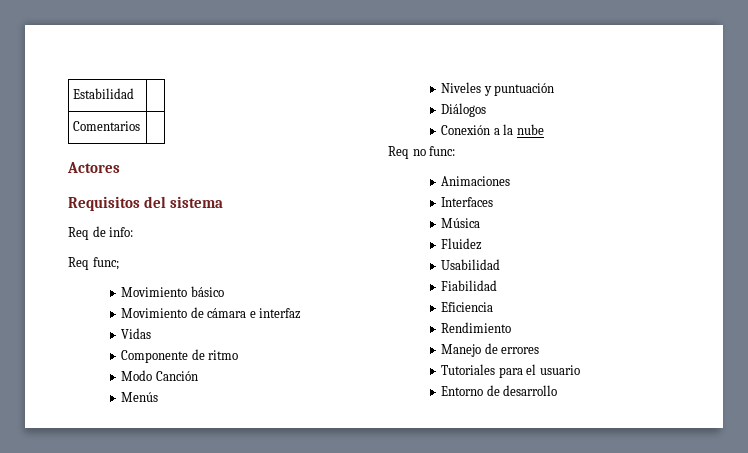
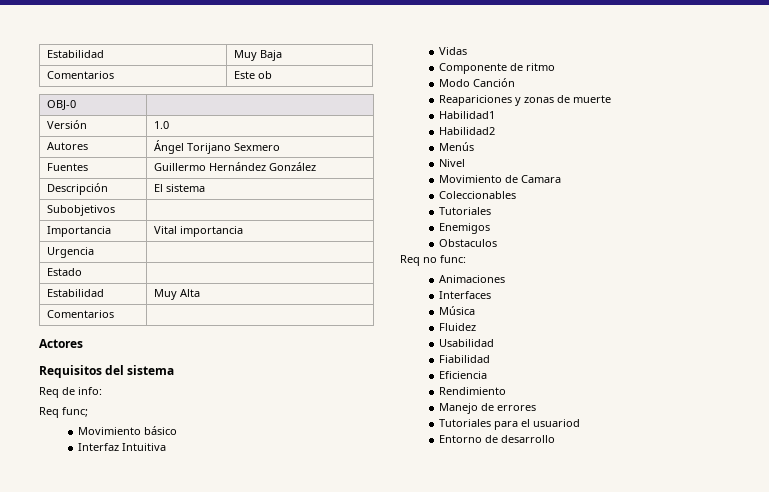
[73,88,135,99] Estabilidad | -> [47,50,105,58] [234,50,283,61] [47,71,115,79] [234,71,273,79] [47,100,77,110] [47,120,88,129] [154,121,170,129] [47,142,89,150] [154,140,281,154] [47,163,89,171] [154,162,317,171] [47,183,109,195] [154,184,206,192] [47,205,116,216] [47,226,112,237] [154,226,244,237] [47,247,95,258] [47,268,83,276] [47,289,105,297] [154,289,201,300] Estabilidad | Muy Baja // Comentarios | Este ob // OBJ-0 | // Versión | 1.0 // Autores | Ángel Torijano Sexmero // Fuentes | Guillermo Hernández González // Descripción | El sistema // Subobjetivos | // Importancia | Vital importancia // Urgencia | // Estado | // Estabilidad | Muy Alta
[121,307,302,319] Movimiento de cámara e interfaz -> [78,443,167,451] Interfaz Intuitiva
[121,392,159,402] [441,82,555,96] [441,103,487,117] [441,124,544,135] Menús // Niveles y puntuación // Diálogos // Conexión a la nube -> [439,95,612,106] [439,111,496,119] [439,127,496,135] [439,142,475,151] [439,159,466,167] [439,175,562,183] [439,191,517,199] [439,207,492,215] [439,223,491,234] [439,239,498,247] Reapariciones y zonas de muerte // Habilidad1 // Habilidad2 // Menús // Nivel // Movimiento de Camara // Coleccionables // Tutoriales // Enemigos // Obstaculos
[539,365,580,375] usuario -> [533,419,581,427] usuariod

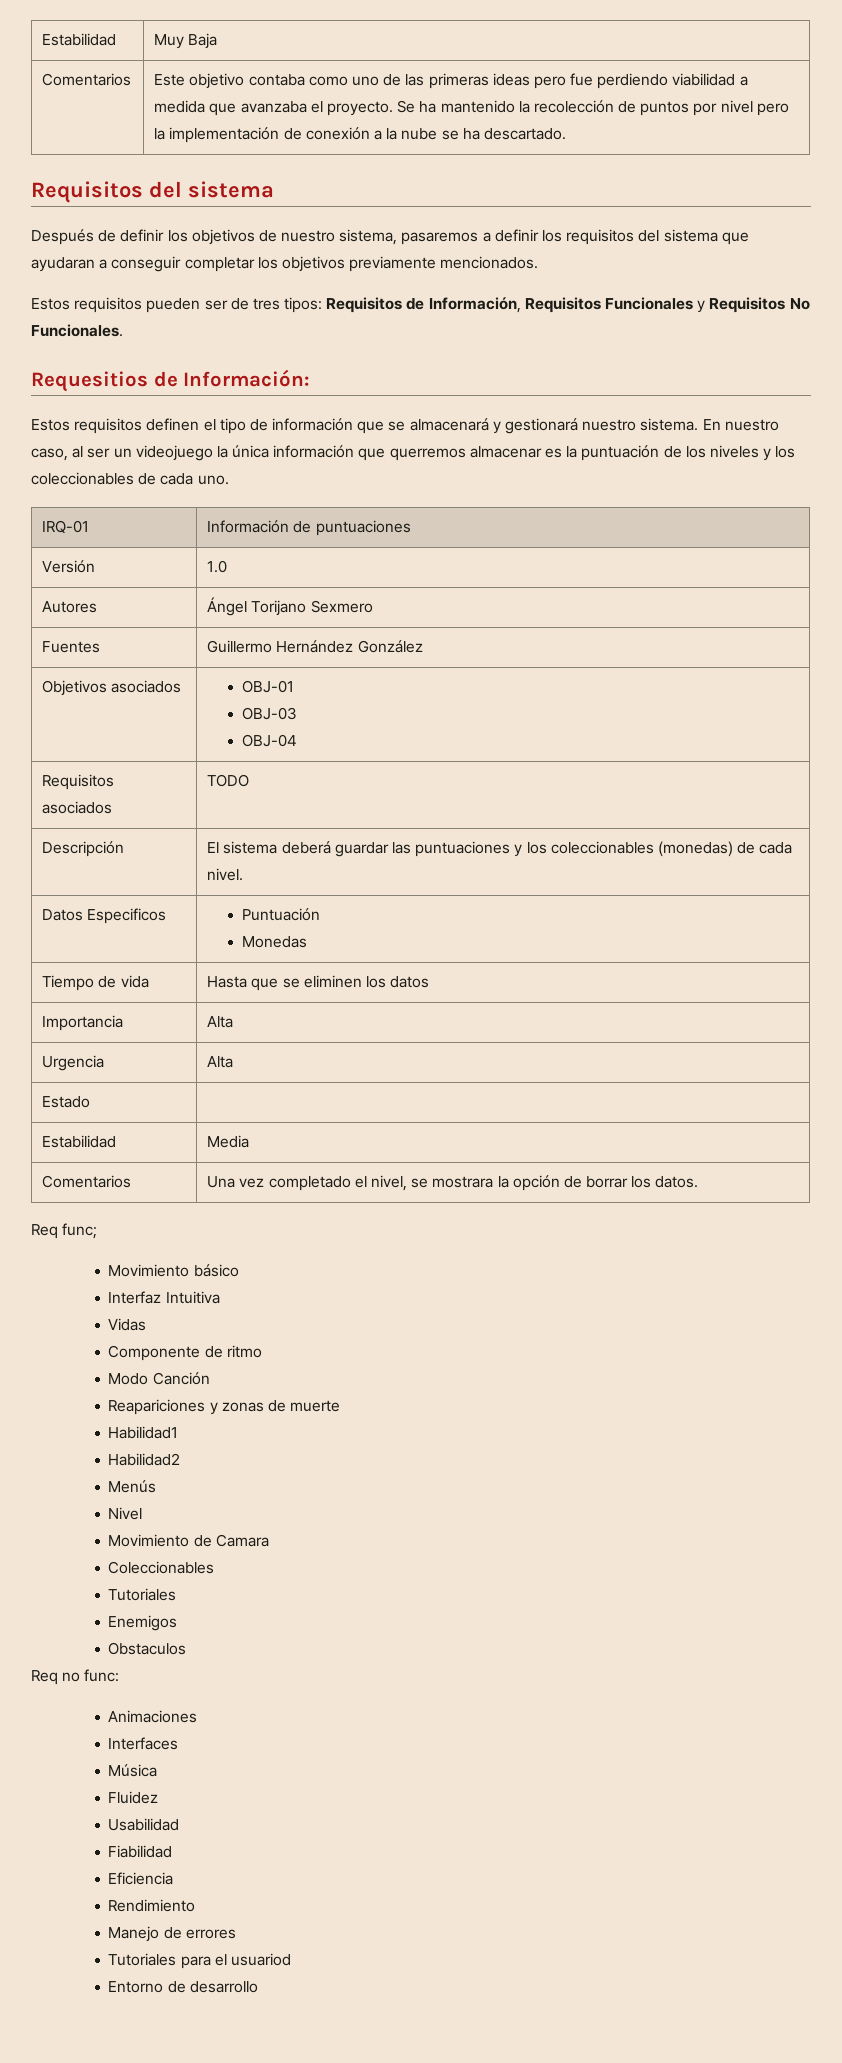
[258,71,273,79] [47,100,77,110] ob // OBJ-0 | -> [189,73,748,89] [154,100,789,116] [154,127,566,143] [31,181,274,203] [31,229,749,245] [31,256,539,272] [31,297,810,313] [31,324,123,337] [31,369,311,392] [31,418,779,434] [31,445,796,461] [31,472,229,485] [42,520,90,534] [207,520,411,536] objetivo contaba como uno de las primeras ideas pero fue perdiendo viabilidad a medida que avanzaba el proyecto. Se ha mantenido la recolección de puntos por nivel pero la implementación de conexión a la nube se ha descartado. // Requisitos del sistema // Después de definir los objetivos de nuestro sistema, pasaremos a definir los requisitos del sistema que ayudaran a conseguir completar los objetivos previamente mencionados. // Estos requisitos pueden ser de tres tipos: Requisitos de Información, Requisitos Funcionales y Requisitos No Funcionales. // Requesitios de Información: // Estos requisitos definen el tipo de información que se almacenará y gestionará nuestro sistema. En nuestro caso, al ser un videojuego la única información que querremos almacenar es la puntuación de los niveles y los coleccionables de cada uno. // IRQ-01 | Información de puntuaciones
[47,183,109,195] [154,184,206,192] [47,205,116,216] Descripción | El sistema // Subobjetivos | -> [42,680,182,696] [242,680,295,693] [242,707,298,720] [242,734,298,747] [42,774,115,790] [42,801,113,814] [207,774,250,787] [42,841,125,857] [207,841,793,857] [207,868,244,881] [42,908,167,924] [242,908,321,921] [242,936,308,948] [42,975,149,991] [207,975,430,991] Objetivos asociados | OBJ-01 // OBJ-03 // OBJ-04 // Requisitos asociados | TODO // Descripción | El sistema deberá guardar las puntuaciones y los coleccionables (monedas) de cada nivel. // Datos Especificos | Puntuación // Monedas // Tiempo de vida | Hasta que se eliminen los datos
[154,226,244,237] Vital importancia -> [207,1016,234,1028] Alta
(95, 252) none -> [207,1056,234,1068] Alta
[154,289,201,300] [47,310,115,318] [39,339,83,348] [39,365,175,378] [39,387,102,398] Muy Alta // Comentarios | // Actores // Requisitos del sistema // Req de info: -> [207,1135,250,1148] [42,1175,132,1188] [207,1175,699,1191] Media // Comentarios | Una vez completado el nivel, se mostrara la opción de borrar los datos.

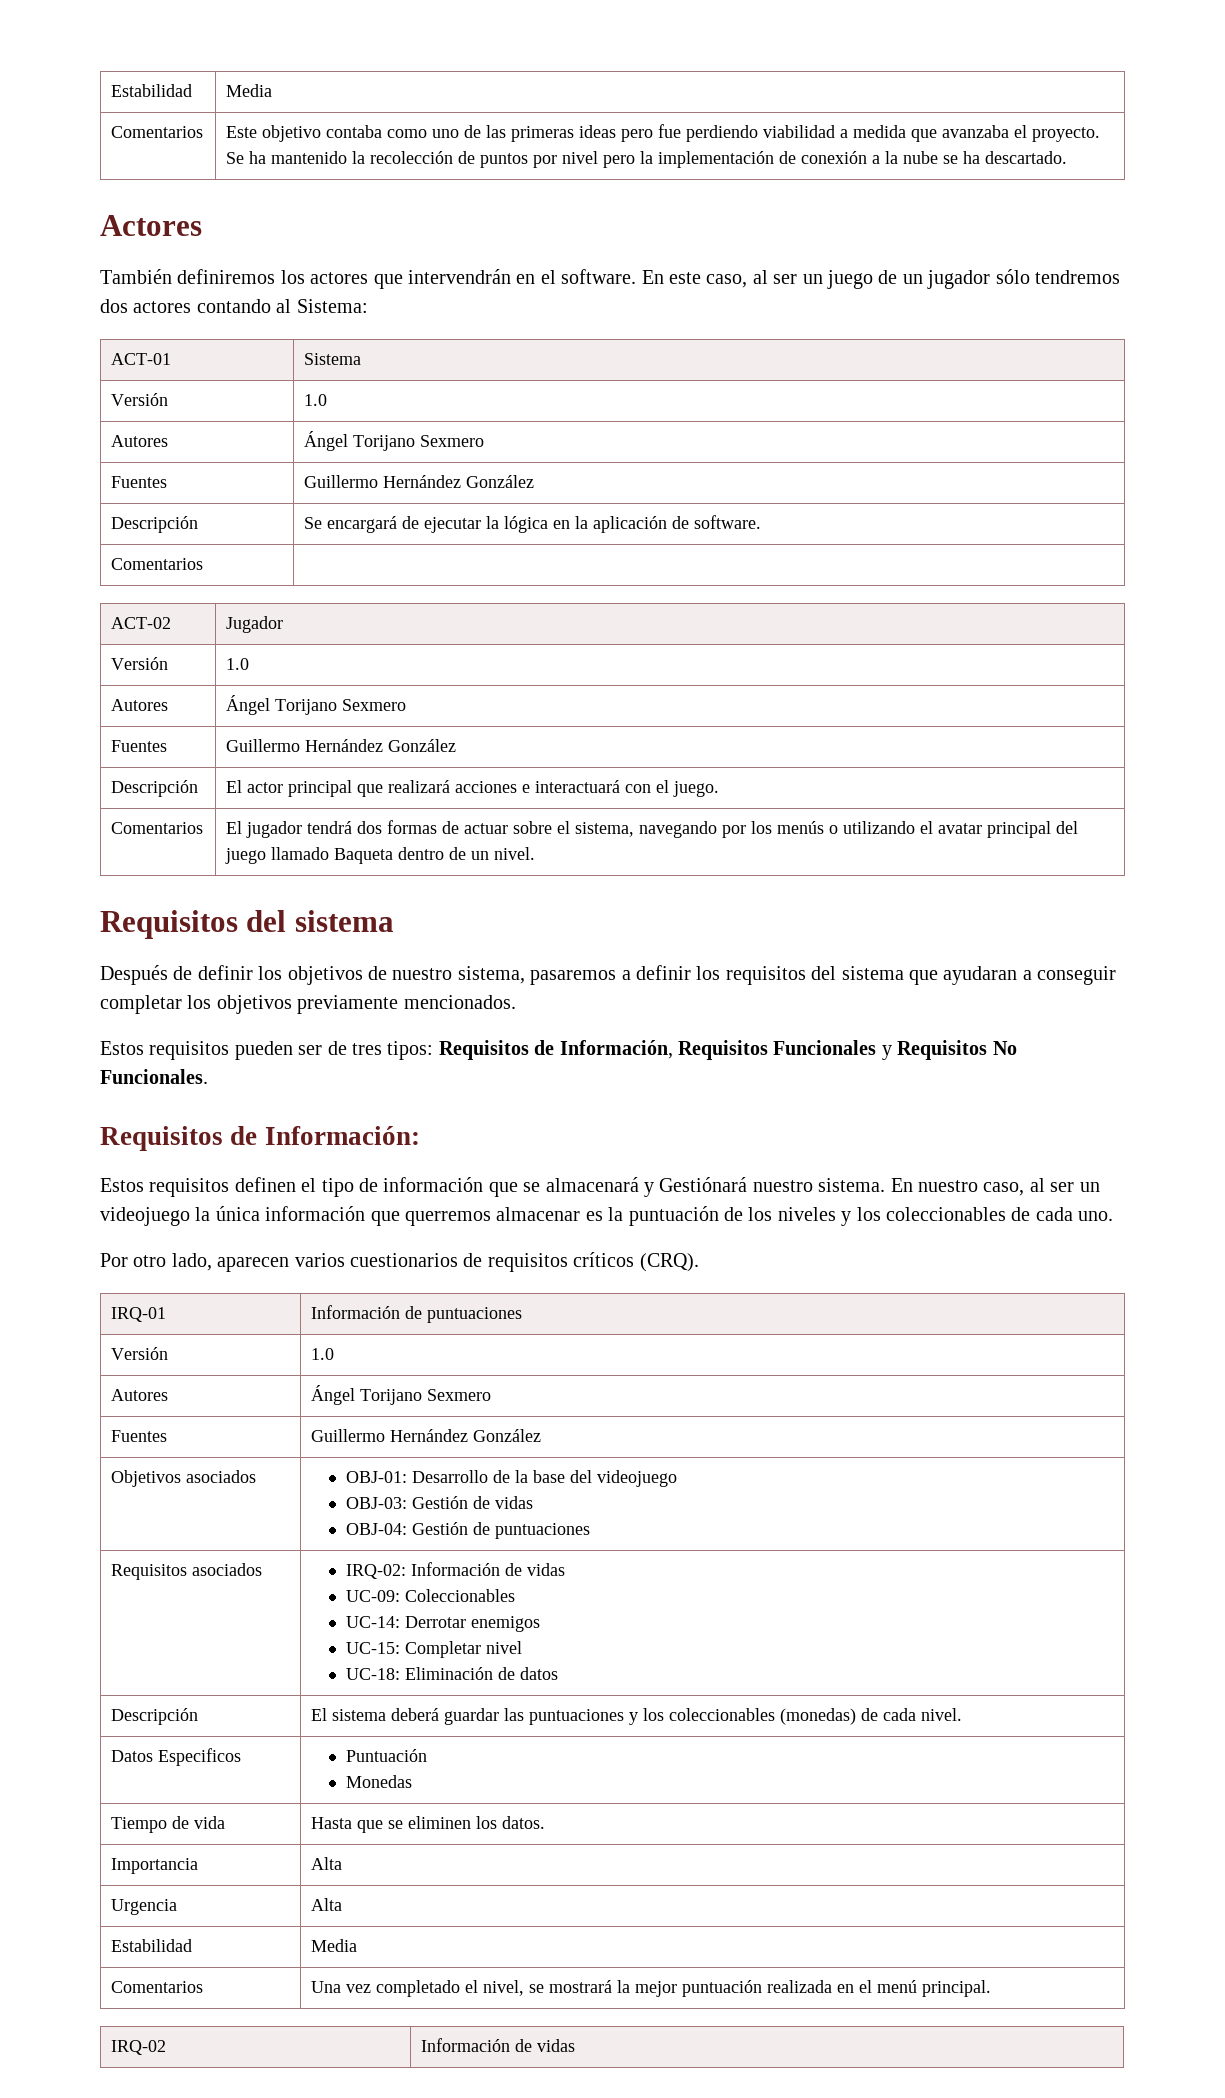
[42,33,117,46] [154,33,218,49] Estabilidad | Muy Baja -> [111,84,193,97] [226,84,273,97] Estabilidad | Media
(566, 134) none -> [100,215,202,236] [100,269,1120,289] [100,299,368,313] [111,353,172,365] [304,353,362,365] [111,393,169,406] [304,394,328,406] [111,435,169,447] [304,431,485,451] [111,476,168,488] [304,475,535,488] [111,516,199,533] [304,515,762,533] [111,558,204,570] [111,617,172,629] [226,616,284,633] [111,657,169,670] [226,658,250,670] [111,699,169,711] [226,695,407,715] [111,740,168,752] [226,739,457,752] [111,780,199,797] [226,780,720,797] [111,822,204,834] [226,820,1079,838] [225,847,536,864] // Actores // También definiremos los actores que intervendrán en el software. En este caso, al ser un juego de un jugador sólo tendremos dos actores contando al Sistema: // ACT-01 | Sistema // Versión | 1.0 // Autores | Ángel Torijano Sexmero // Fuentes | Guillermo Hernández González // Descripción | Se encargará de ejecutar la lógica en la aplicación de software. // Comentarios | // ACT-02 | Jugador // Versión | 1.0 // Autores | Ángel Torijano Sexmero // Fuentes | Guillermo Hernández González // Descripción | El actor principal que realizará acciones e interactuará con el juego. // Comentarios | El jugador tendrá dos formas de actuar sobre el sistema, navegando por los menús o utilizando el avatar principal del juego llamado Baqueta dentro de un nivel.
[31,371,148,392] Requesitios -> [100,1126,223,1151] Requisitos
[505,418,579,434] gestionará -> [659,1177,748,1192] Gestiónará
(229, 480) none -> [100,1252,699,1272] // Por otro lado, aparecen varios cuestionarios de requisitos críticos (CRQ).
[242,680,295,693] [242,707,298,720] [242,734,298,747] [42,774,115,790] [42,801,113,814] [207,774,250,787] OBJ-01 // OBJ-03 // OBJ-04 // Requisitos asociados | TODO -> [345,1470,677,1487] [345,1496,533,1509] [345,1522,590,1539] [111,1563,263,1580] [345,1562,565,1579] [345,1589,515,1602] [345,1616,540,1632] [345,1641,522,1658] [345,1667,558,1680] OBJ-01: Desarrollo de la base del videojuego // OBJ-03: Gestión de vidas // OBJ-04: Gestión de puntuaciones // Requisitos asociados | IRQ-02: Información de vidas // UC-09: Coleccionables // UC-14: Derrotar enemigos // UC-15: Completar nivel // UC-18: Eliminación de datos
[390,976,430,988] datos -> [502,1816,546,1829] datos.
[42,1096,91,1108] // Estado | -> (343, 1904) none
[432,1175,699,1191] [31,1223,98,1239] [108,1264,239,1277] [108,1291,220,1304] [108,1318,147,1331] [108,1345,262,1361] [108,1372,210,1385] [108,1399,341,1415] [108,1426,179,1439] [108,1453,181,1466] [108,1480,157,1493] [108,1507,143,1520] [108,1534,269,1547] [108,1561,215,1574] [108,1588,177,1601] [108,1615,178,1631] [108,1642,187,1655] [31,1669,120,1685] [108,1710,198,1723] [108,1737,179,1750] [108,1764,158,1777] [108,1791,159,1804] [108,1818,180,1831] [108,1845,173,1858] [108,1872,174,1885] [108,1899,196,1912] [108,1926,236,1942] [108,1953,292,1969] [108,1981,258,1993] mostrara la opción de borrar los datos. // Req func; // Movimiento básico // Interfaz Intuitiva // Vidas // Componente de ritmo // Modo Canción // Reapariciones y zonas de muerte // Habilidad1 // Habilidad2 // Menús // Nivel // Movimiento de Camara // Coleccionables // Tutoriales // Enemigos // Obstaculos // Req no func: // Animaciones // Interfaces // Música // Fluidez // Usabilidad // Fiabilidad // Eficiencia // Rendimiento // Manejo de errores // Tutoriales para el usuariod // Entorno de desarrollo -> [549,1980,992,1997] [111,2040,167,2055] [421,2038,576,2052] mostrará la mejor puntuación realizada en el menú principal. // IRQ-02 | Información de vidas

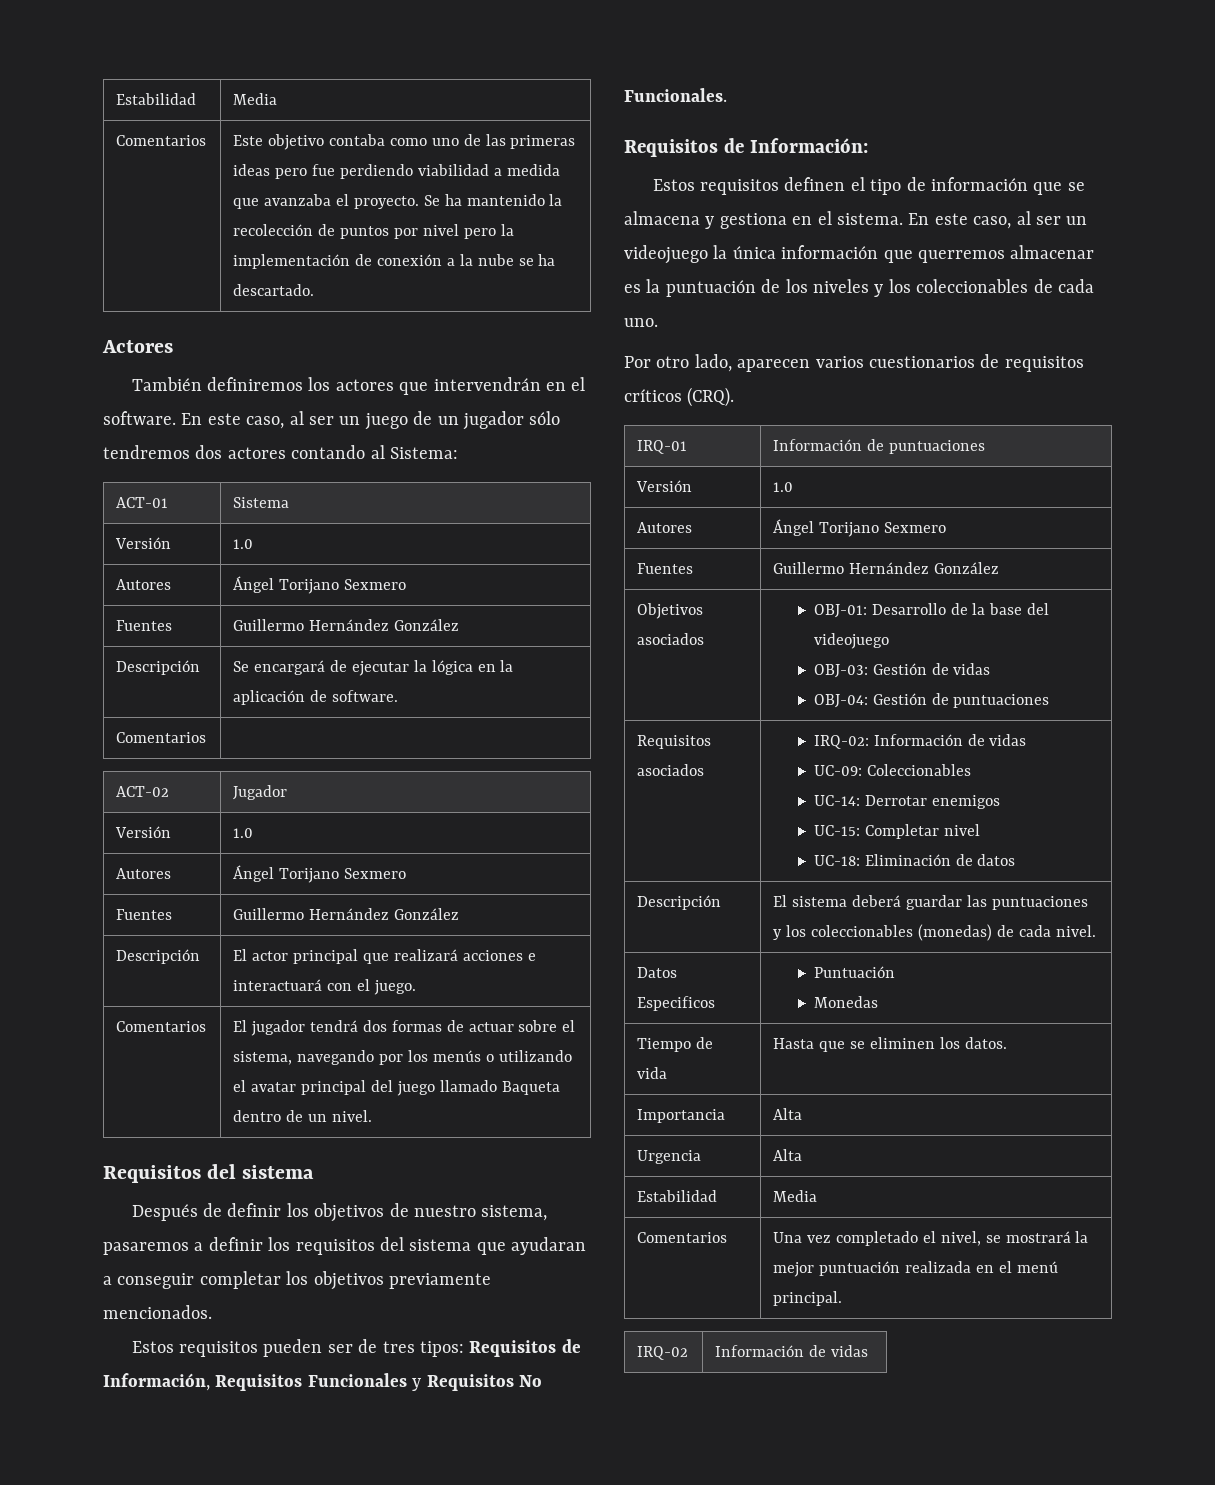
[545,1177,813,1197] almacenará y Gestiónará nuestro -> [624,211,832,229] almacena y gestiona en el
[917,1180,978,1192] nuestro -> [934,213,968,225] este

